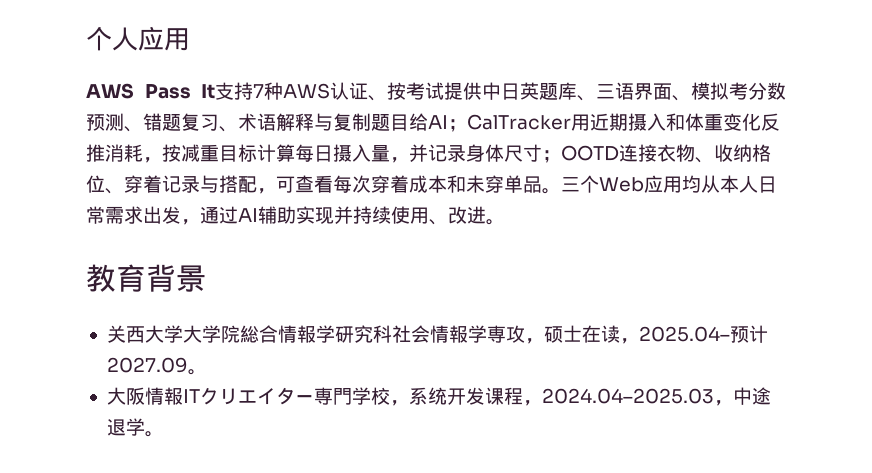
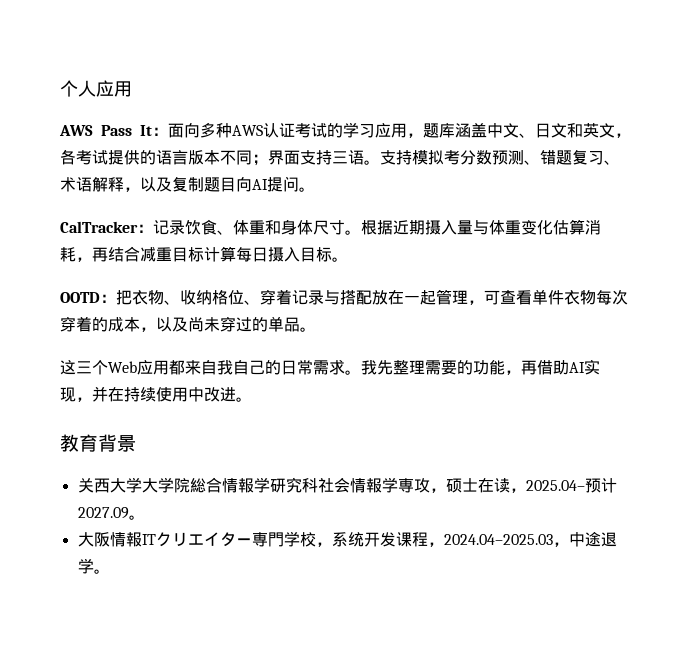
[215,82,264,100] 支持7 -> [152,122,216,138] ：面向多
[368,82,691,101] 、按考试提供中日英题库、三语界面、 -> [295,122,631,138] [60,149,412,166] 考试的学习应用，题库涵盖中文、日文和英文，各考试提供的语言版本不同；界面支持三语。支持
[314,113,333,131] 与 -> [124,177,172,192] ，以及
[409,113,590,132] 给AI；CalTracker用 -> [236,176,315,192] [60,219,393,235] 向AI提问。 // CalTracker：记录饮食、体重和身体尺寸。根据
[666,113,685,131] 和 -> [457,220,489,235] 量与
[761,113,780,131] [86,144,181,163] 反推消耗，按 -> [553,219,601,235] [60,246,140,262] 估算消耗，再结合
[371,144,657,163] 量，并记录身体尺寸；OOTD连接 -> [300,247,348,262] [60,290,132,305] 目标。 // OOTD：把
[257,175,504,194] ，可查看每次穿着成本和未穿 -> [372,289,628,305] [60,316,268,332] 放在一起管理，可查看单件衣物每次穿着的成本，以及尚未穿过的
(561, 191) none -> [60,360,76,375] // 这
[682,175,777,193] [86,206,353,225] 均从本人日常需求出发，通过AI辅助实现并 -> [169,359,600,375] [60,386,124,402] 都来自我自己的日常需求。我先整理需要的功能，再借助AI实现，并在
[429,219,448,225] 、 -> [188,387,204,402] 中

